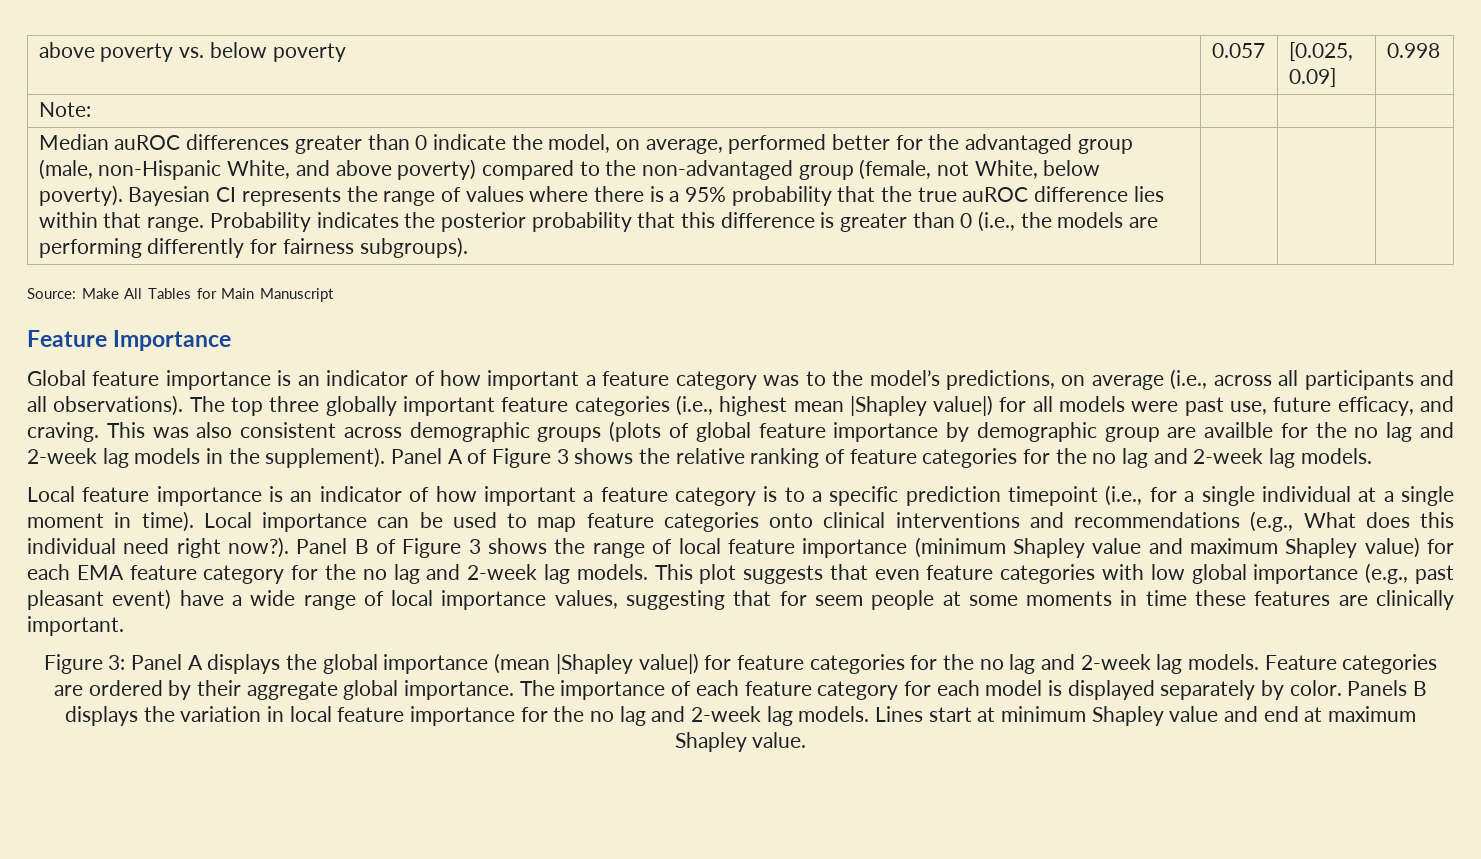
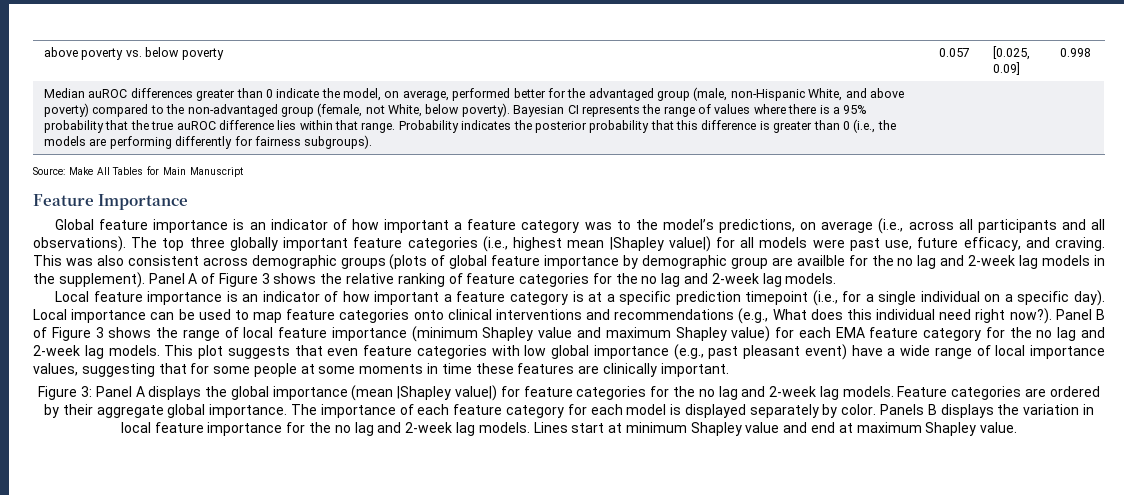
[38,102,91,117] // Note: | | | -> (1092, 52) none
[784,487,805,502] to -> [588,292,603,302] at
[1358,486,1454,506] [27,511,194,532] at a single moment in time). -> [984,290,1106,306] on a specific day).
[814,595,863,606] seem -> [213,366,251,374] some

